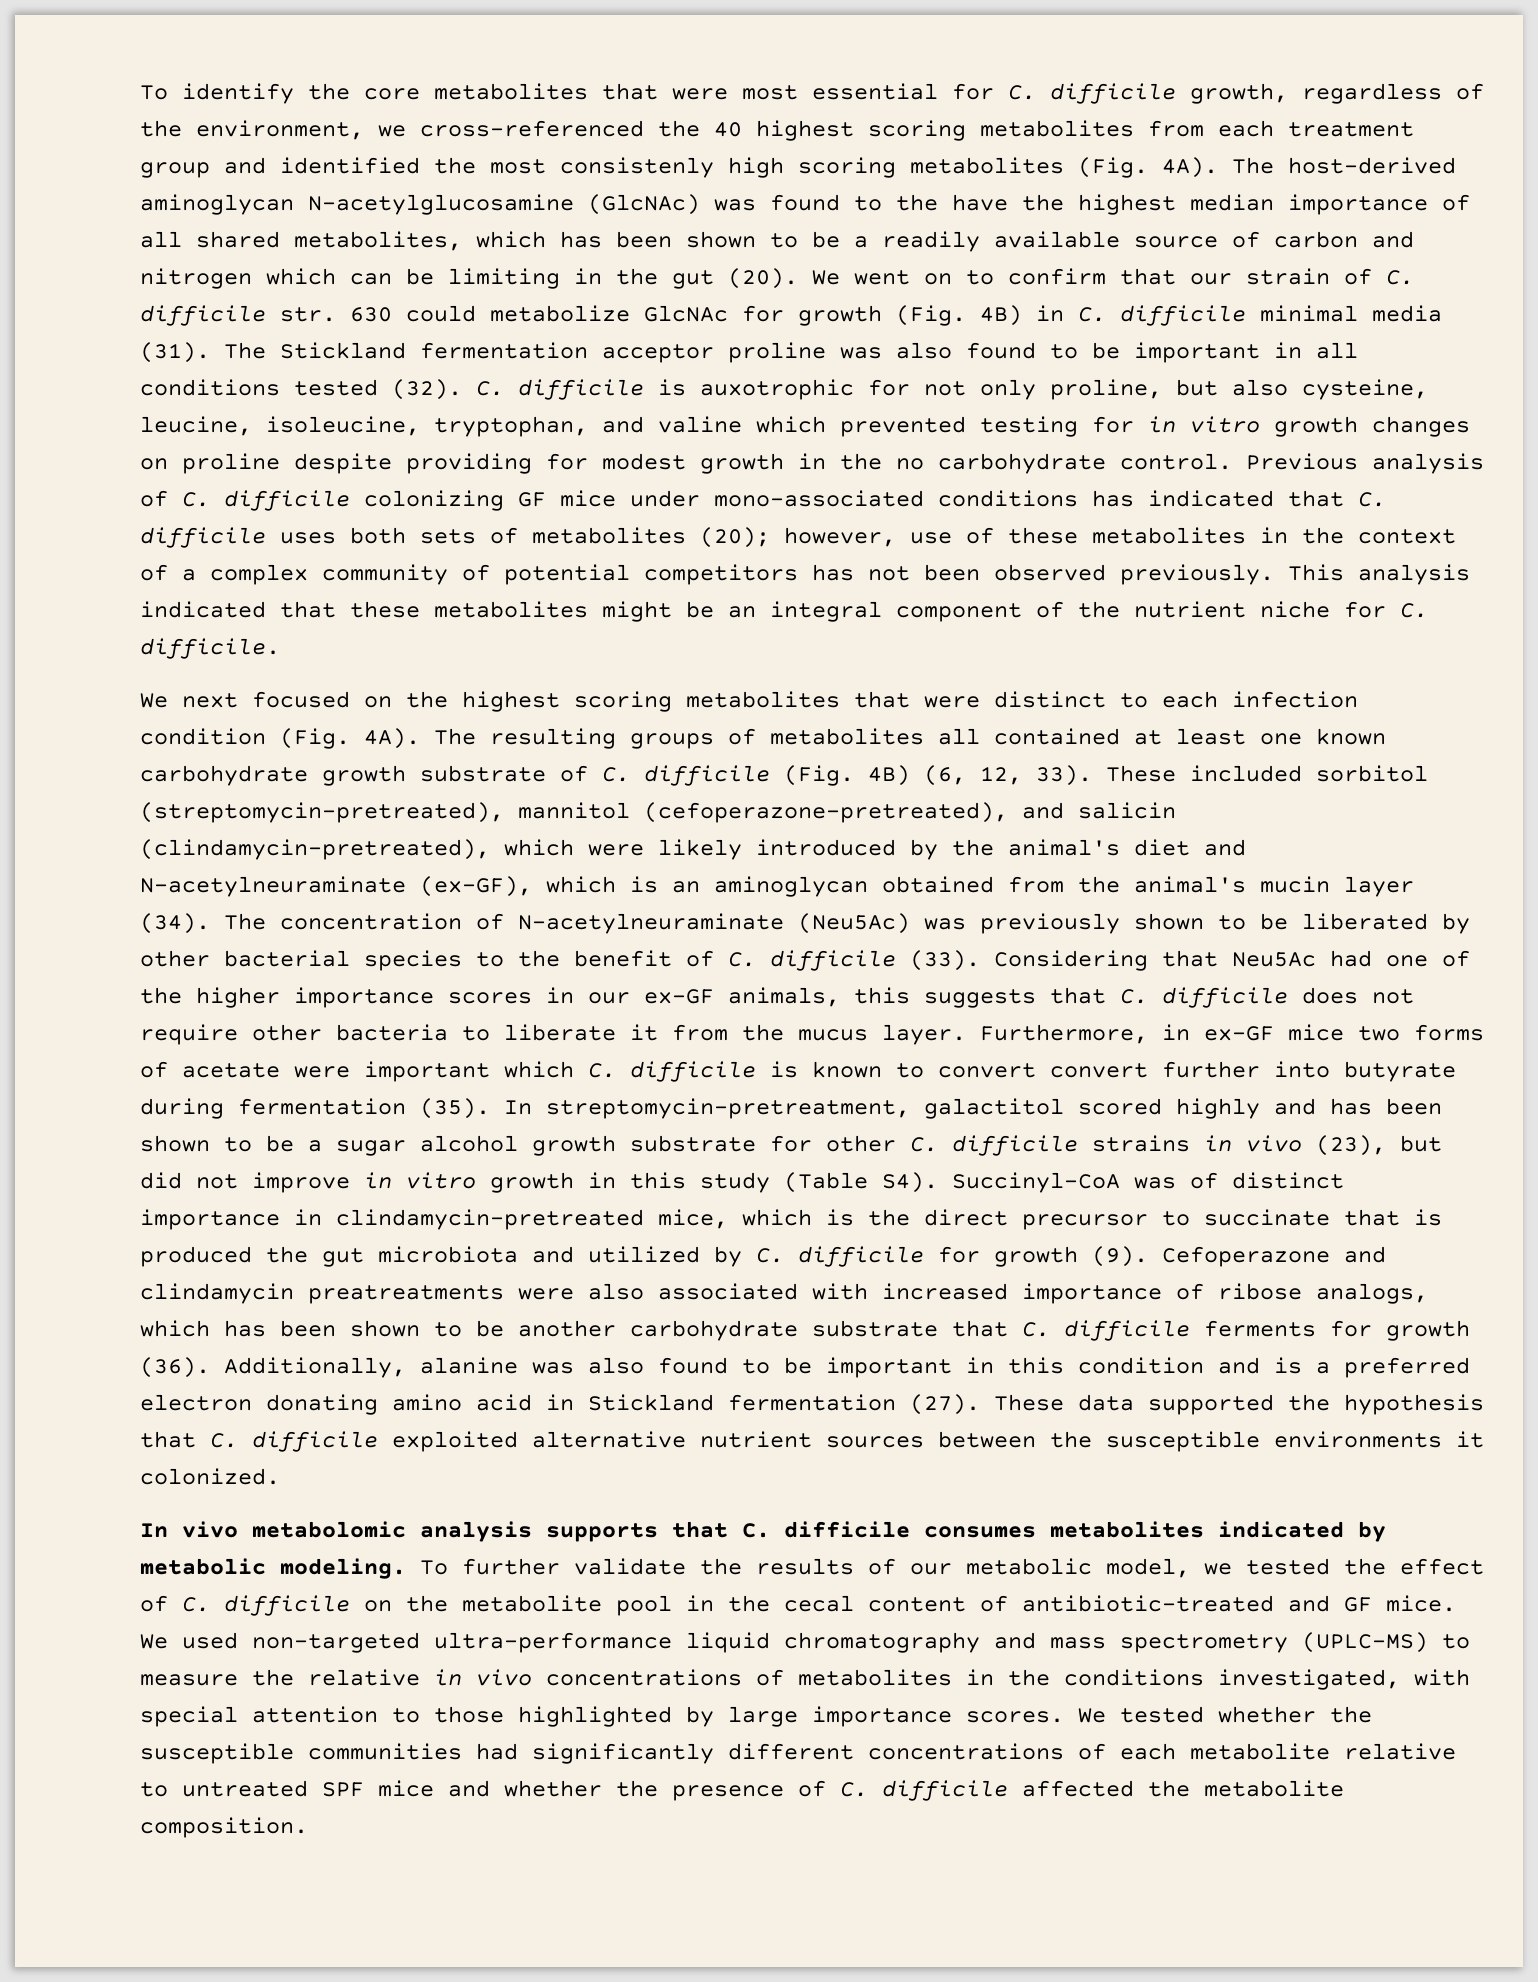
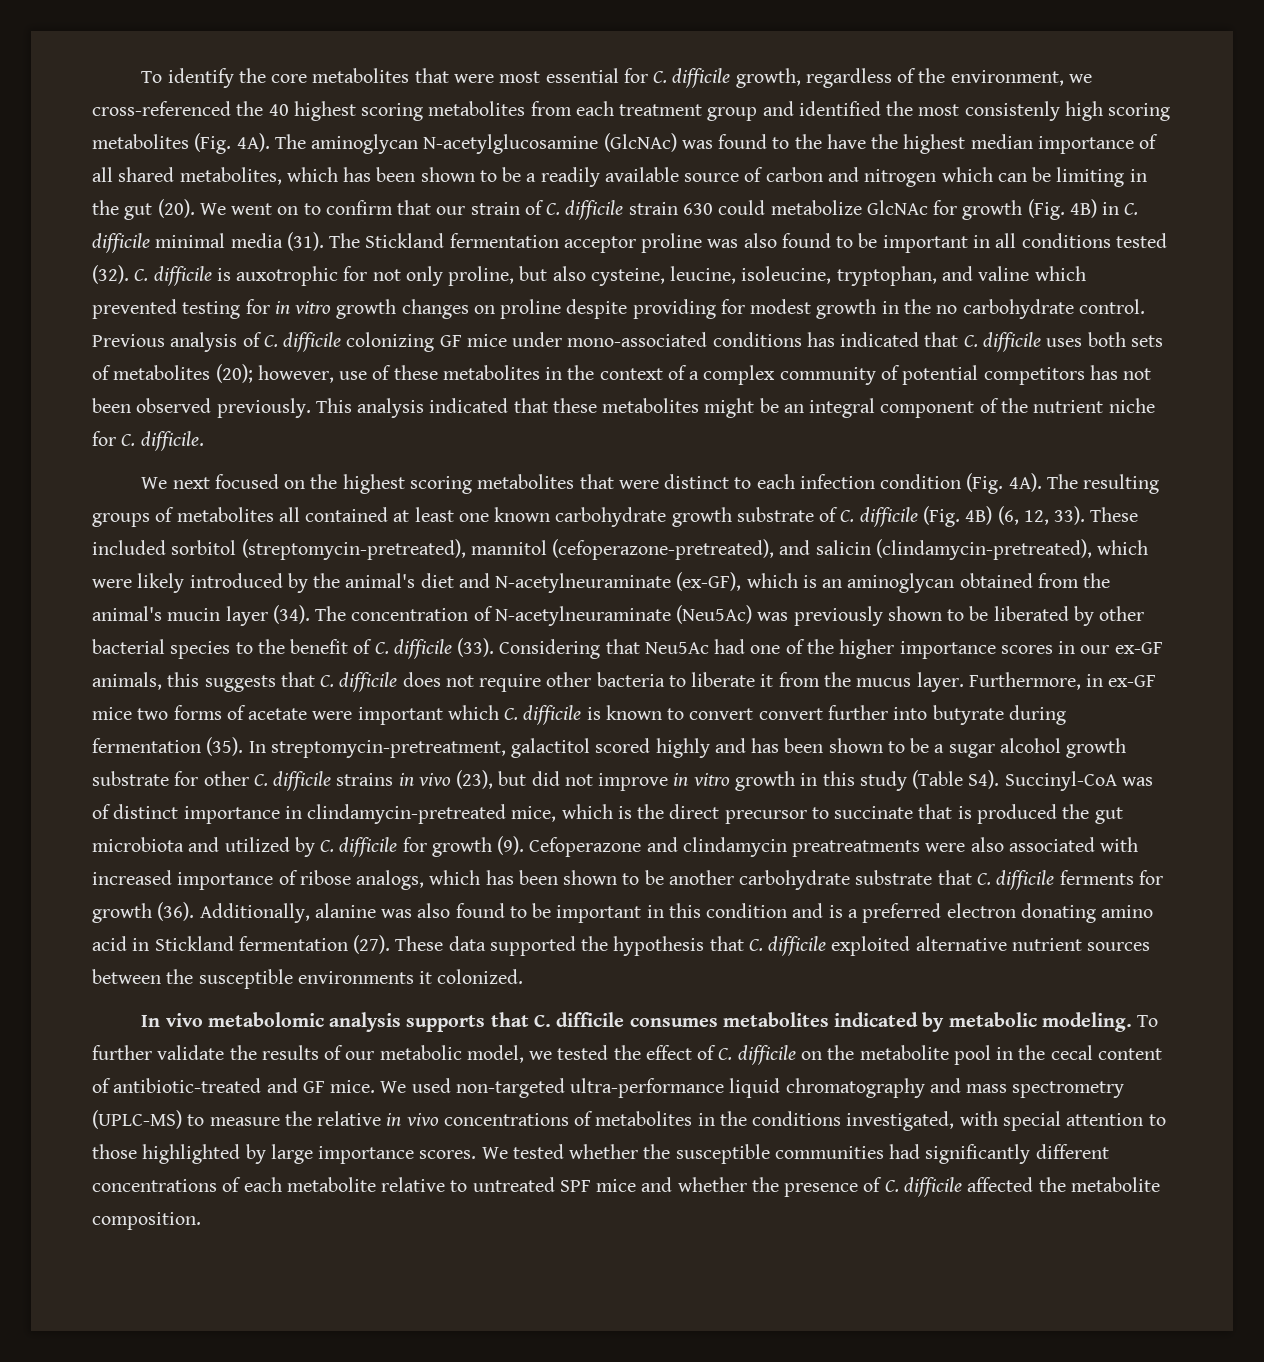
[1288,157,1456,174] host-derived -> (306, 141) none
[280,307,336,322] str. -> [628,202,678,215] strain

